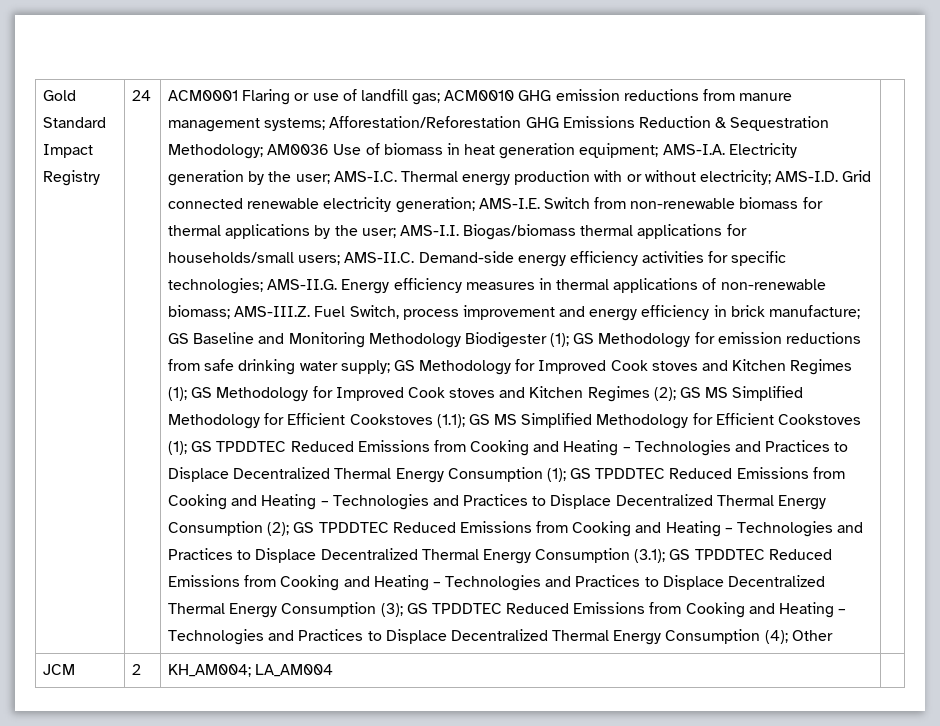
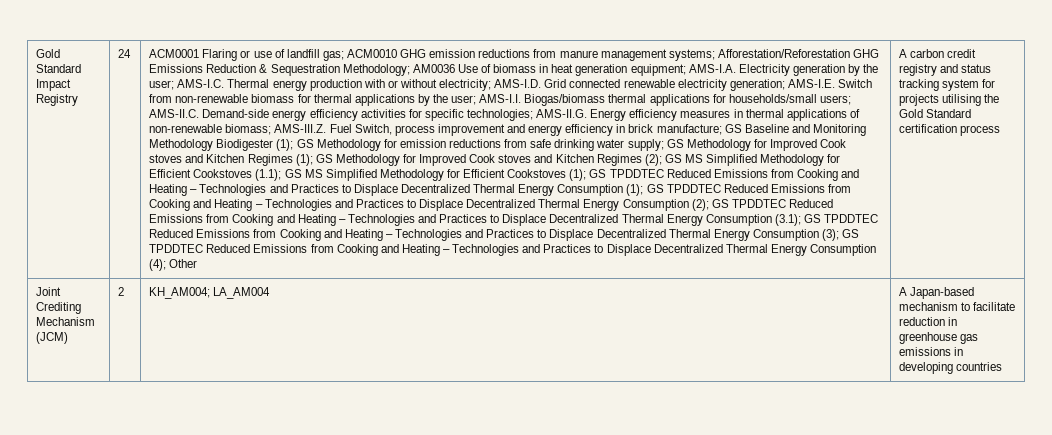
[42,664,75,675] [131,664,141,675] [167,664,334,677] // JCM | 2 | KH_AM004; LA_AM004 | -> [899,49,977,58] [899,64,992,76] [899,79,996,91] [899,94,1000,106] [899,109,972,118] [899,124,1001,136] [36,287,62,296] [36,302,82,314] [36,317,96,326] [36,332,69,344] [118,287,125,296] [149,287,271,299] [899,287,975,299] [899,302,1016,311] [899,317,958,326] [899,332,979,344] [899,347,964,356] [899,362,1003,374] A carbon credit registry and status tracking system for projects utilising the Gold Standard certification process // Joint Crediting Mechanism (JCM) | 2 | KH_AM004; LA_AM004 | A Japan-based mechanism to facilitate reduction in greenhouse gas emissions in developing countries

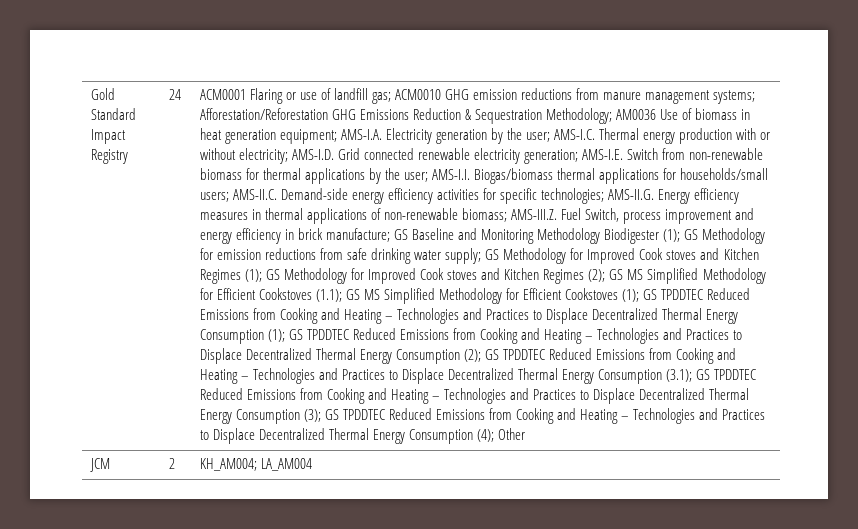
[899,49,977,58] [899,64,992,76] [899,79,996,91] [899,94,1000,106] [899,109,972,118] [899,124,1001,136] [36,287,62,296] [36,302,82,314] [36,317,96,326] [36,332,69,344] [118,287,125,296] [149,287,271,299] [899,287,975,299] [899,302,1016,311] [899,317,958,326] [899,332,979,344] [899,347,964,356] [899,362,1003,374] | A carbon credit registry and status tracking system for projects utilising the Gold Standard certification process // Joint Crediting Mechanism (JCM) | 2 | KH_AM004; LA_AM004 | A Japan-based mechanism to facilitate reduction in greenhouse gas emissions in developing countries -> [89,458,110,472] [168,458,175,469] [199,458,312,471] // JCM | 2 | KH_AM004; LA_AM004

